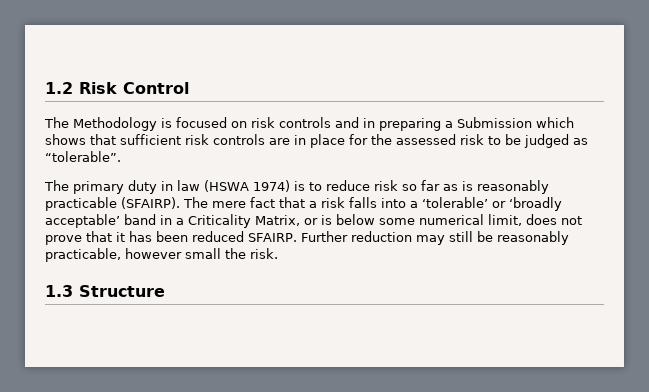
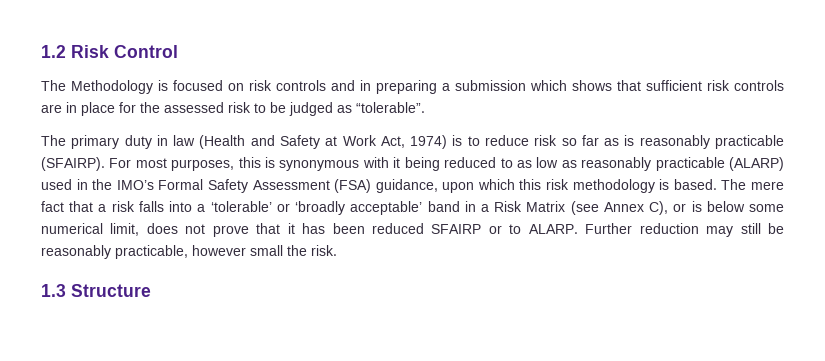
[457,117,532,128] Submission -> [455,80,526,91] submission
[204,180,249,192] (HSWA -> [199,135,405,149] (Health and Safety at Work Act,
(180, 203) none -> [109,157,784,171] [41,179,717,193] For most purposes, this is synonymous with it being reduced to as low as reasonably practicable (ALARP) used in the IMO’s Formal Safety Assessment (FSA) guidance, upon which this risk methodology is based.
[188,214,300,228] Criticality Matrix, -> [494,201,669,215] Risk Matrix (see Annex C),
[248,233,297,242] SFAIRP. -> [431,224,578,234] SFAIRP or to ALARP.

